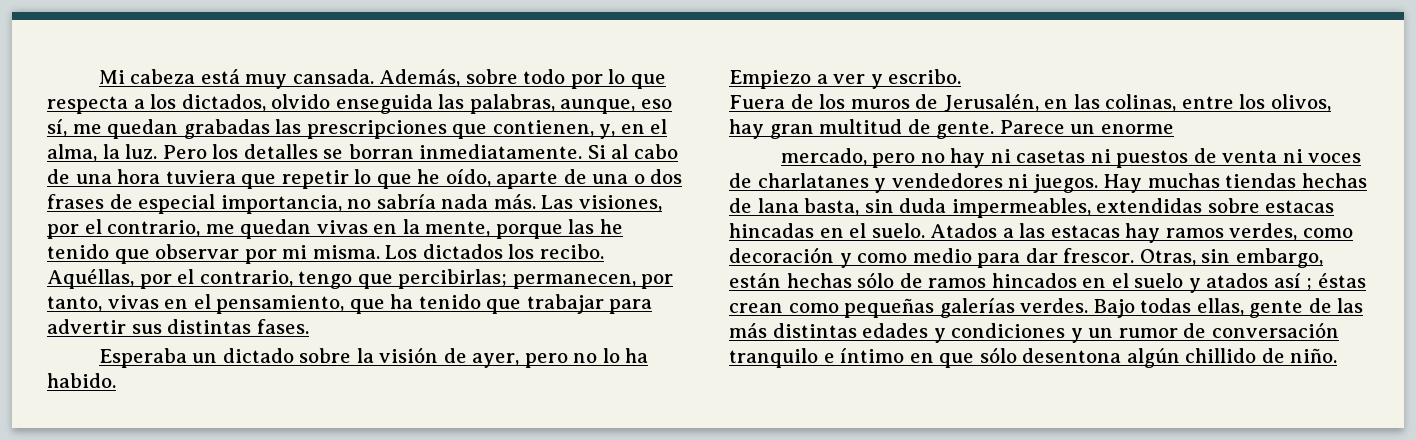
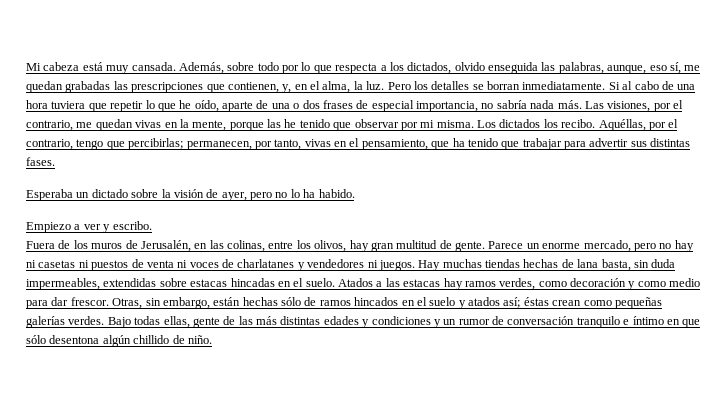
(1174, 129) // -> (581, 246) none
[1273,273,1313,291] así ; -> [503,297,521,308] así;

